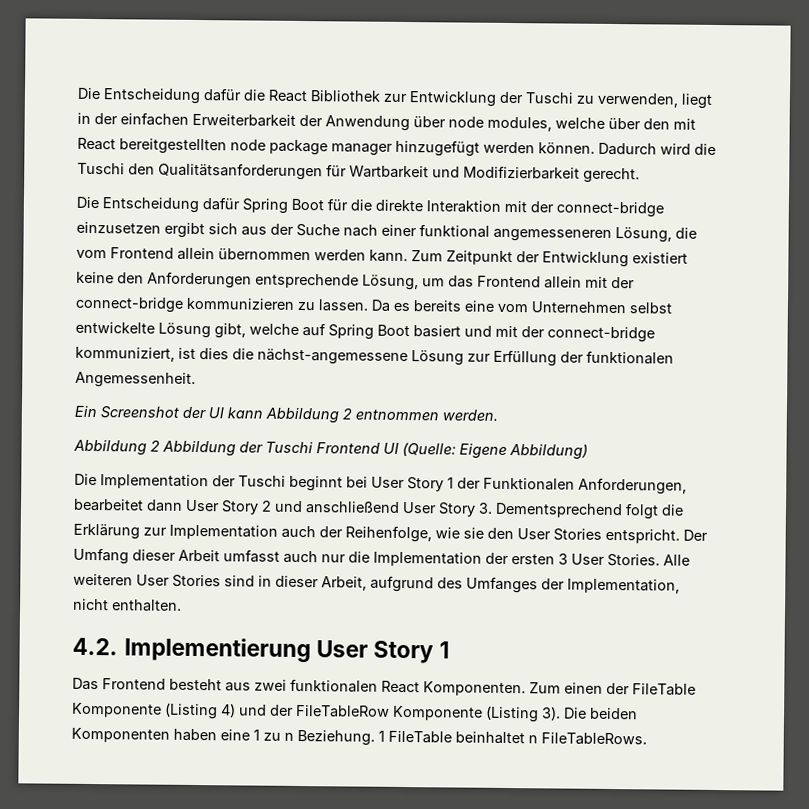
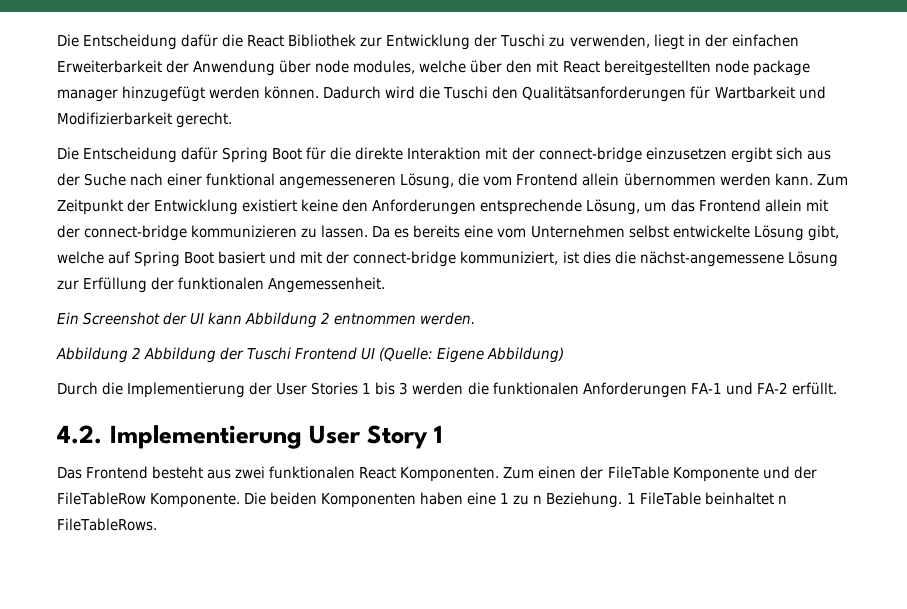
[74,473,687,495] [73,498,684,520] [73,523,708,544] [73,547,690,567] [73,573,680,594] [73,598,182,612] Die Implementation der Tuschi beginnt bei User Story 1 der Funktionalen Anforderungen, bearbeitet dann User Story 2 und anschließend User Story 3. Dementsprechend folgt die Erklärung zur Implementation auch der Reihenfolge, wie sie den User Stories entspricht. Der Umfang dieser Arbeit umfasst auch nur die Implementation der ersten 3 User Stories. Alle weiteren User Stories sind in dieser Arbeit, aufgrund des Umfanges der Implementation, nicht enthalten. -> [57,382,837,398] Durch die Implementierung der User Stories 1 bis 3 werden die funktionalen Anforderungen FA-1 und FA-2 erfüllt.
[164,702,236,720] (Listing 4) -> (759, 474) none
[392,705,561,723] Komponente (Listing 3). -> [150,493,241,508] Komponente.

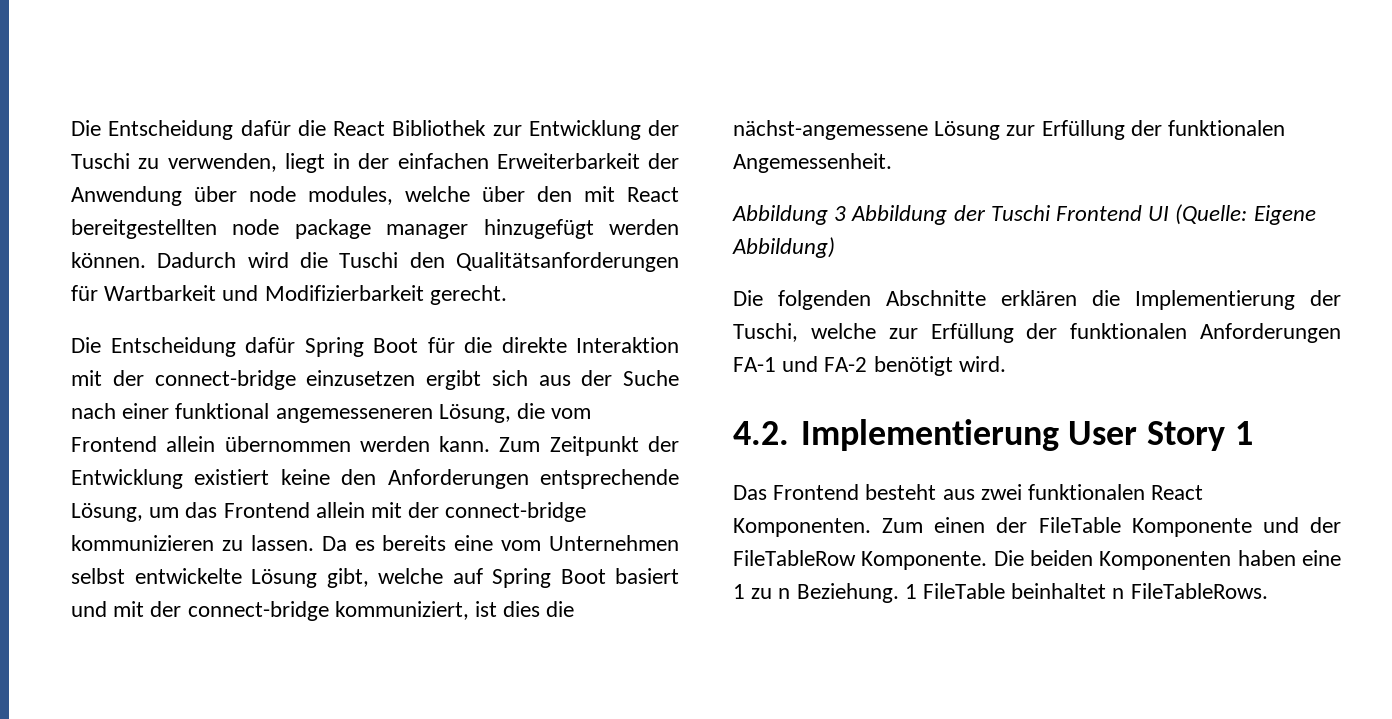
[57,312,476,328] [56,347,142,363] Ein Screenshot der UI kann Abbildung 2 entnommen werden. // Abbildung 2 -> [732,205,847,225] Abbildung 3
[57,382,489,398] Durch die Implementierung der User Stories 1 bis 3 werden die -> [733,290,1341,310] [733,323,1058,343] Die folgenden Abschnitte erklären die Implementierung der Tuschi, welche zur Erfüllung der
[791,382,837,395] erfüllt. -> [873,356,1006,376] benötigt wird.

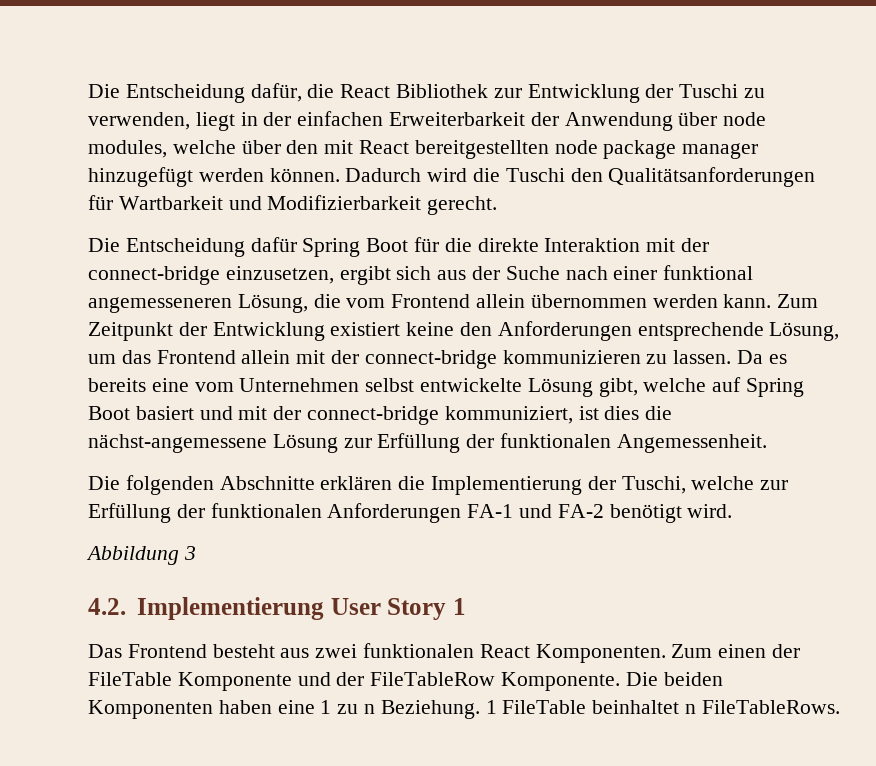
[71,120,291,140] Die Entscheidung dafür -> [88,83,302,103] Die Entscheidung dafür,
[306,370,416,386] einzusetzen -> [225,266,334,284] einzusetzen,
[732,204,1316,225] [732,237,835,258] // Abbildung 3 Abbildung der Tuschi Frontend UI (Quelle: Eigene Abbildung) -> (767, 443) none
(1006, 364) none -> [86,546,196,565] // Abbildung 3

